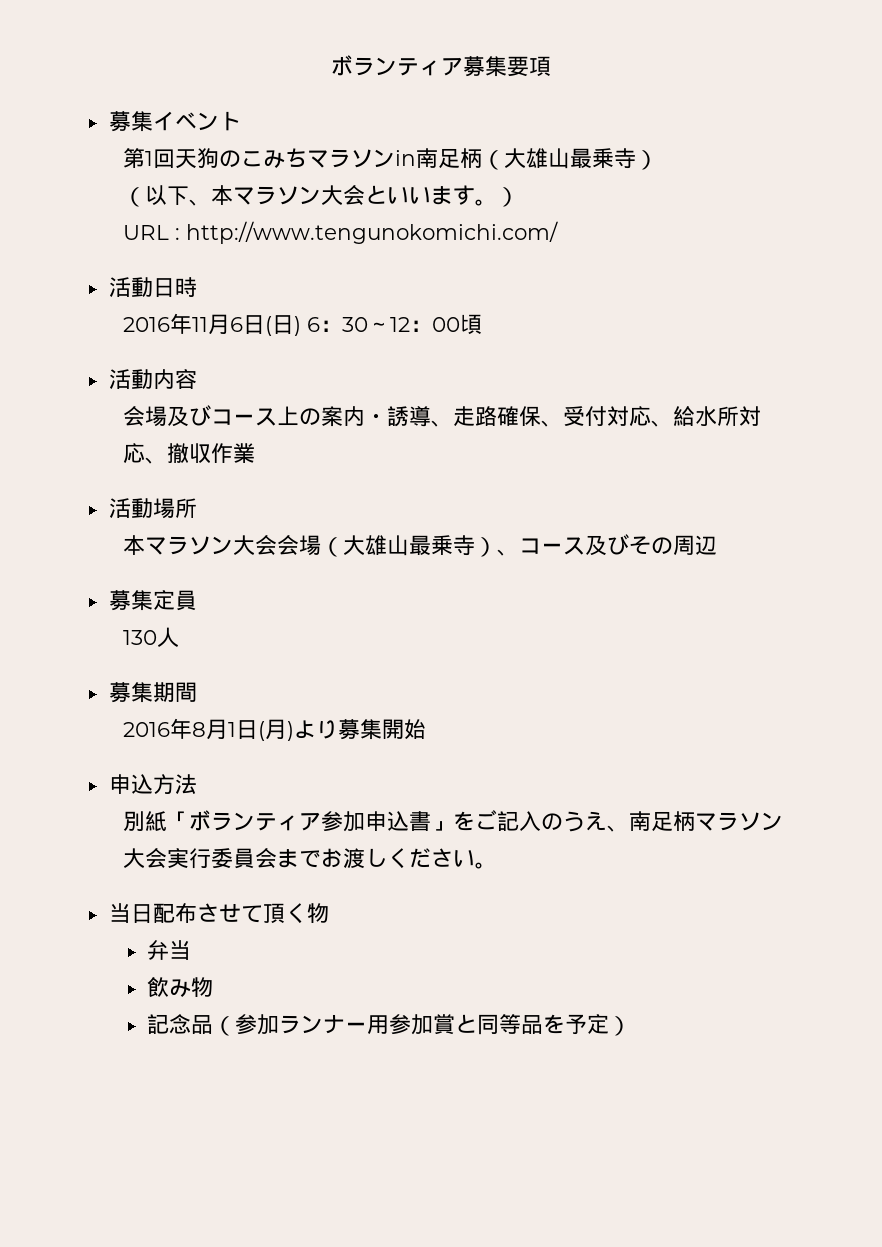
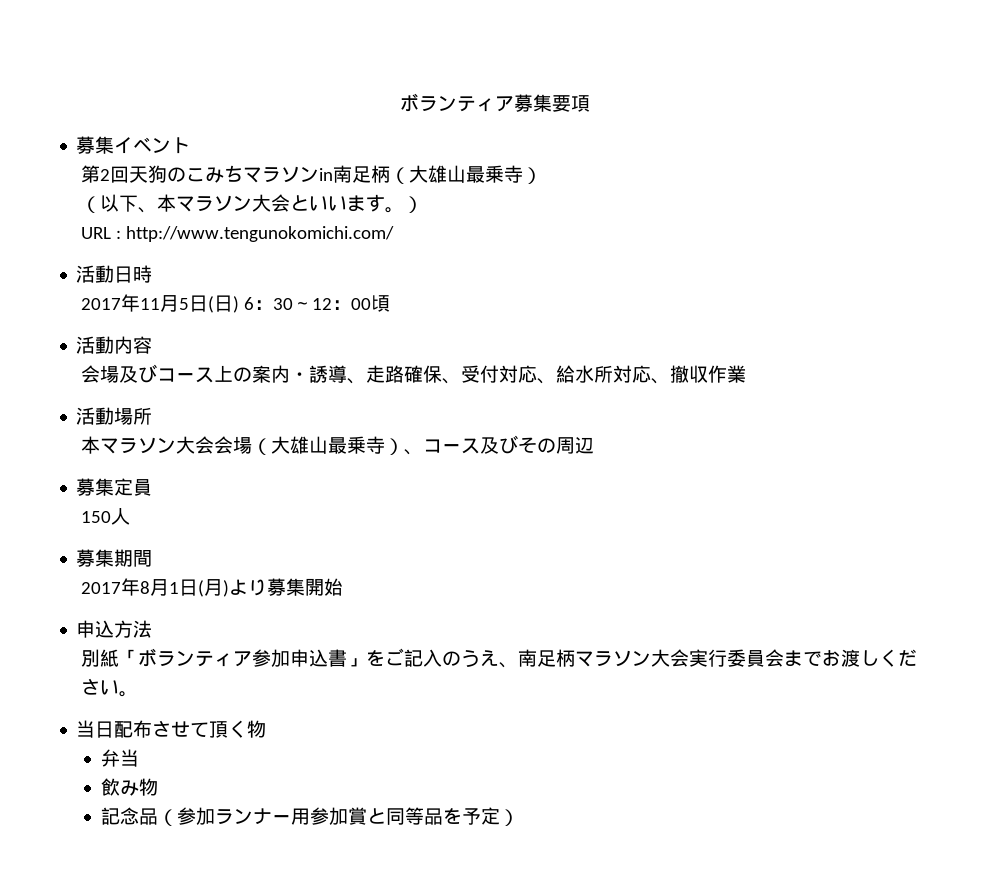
[145,151,154,166] 1 -> [99,169,110,181] 2
[123,317,171,332] 2016 -> [80,298,121,310] 2017
[230,317,244,332] 6 -> [178,298,189,310] 5
[123,630,158,645] 130 -> [80,511,111,523] 150
[123,722,171,737] 2016 -> [80,582,121,594] 2017

